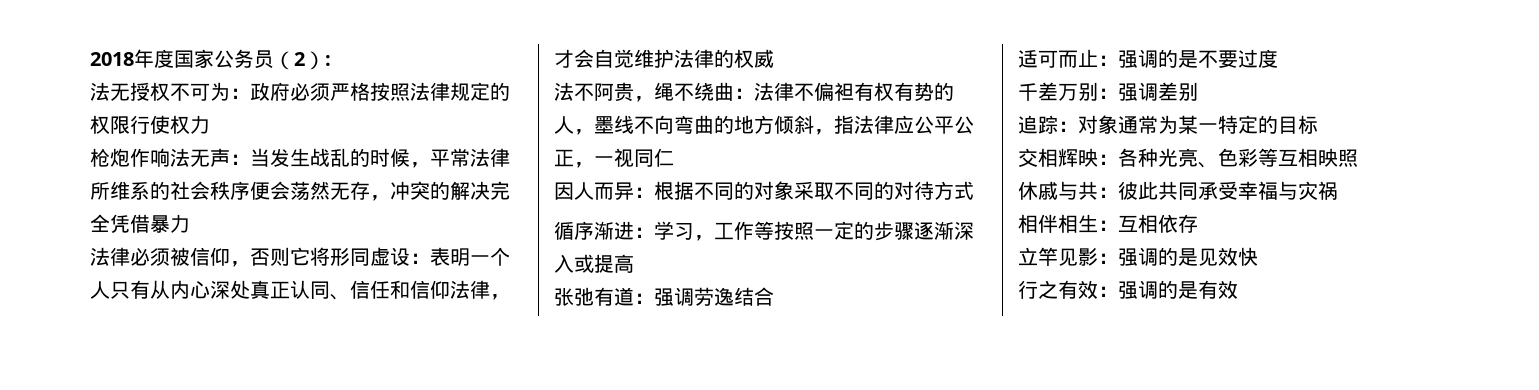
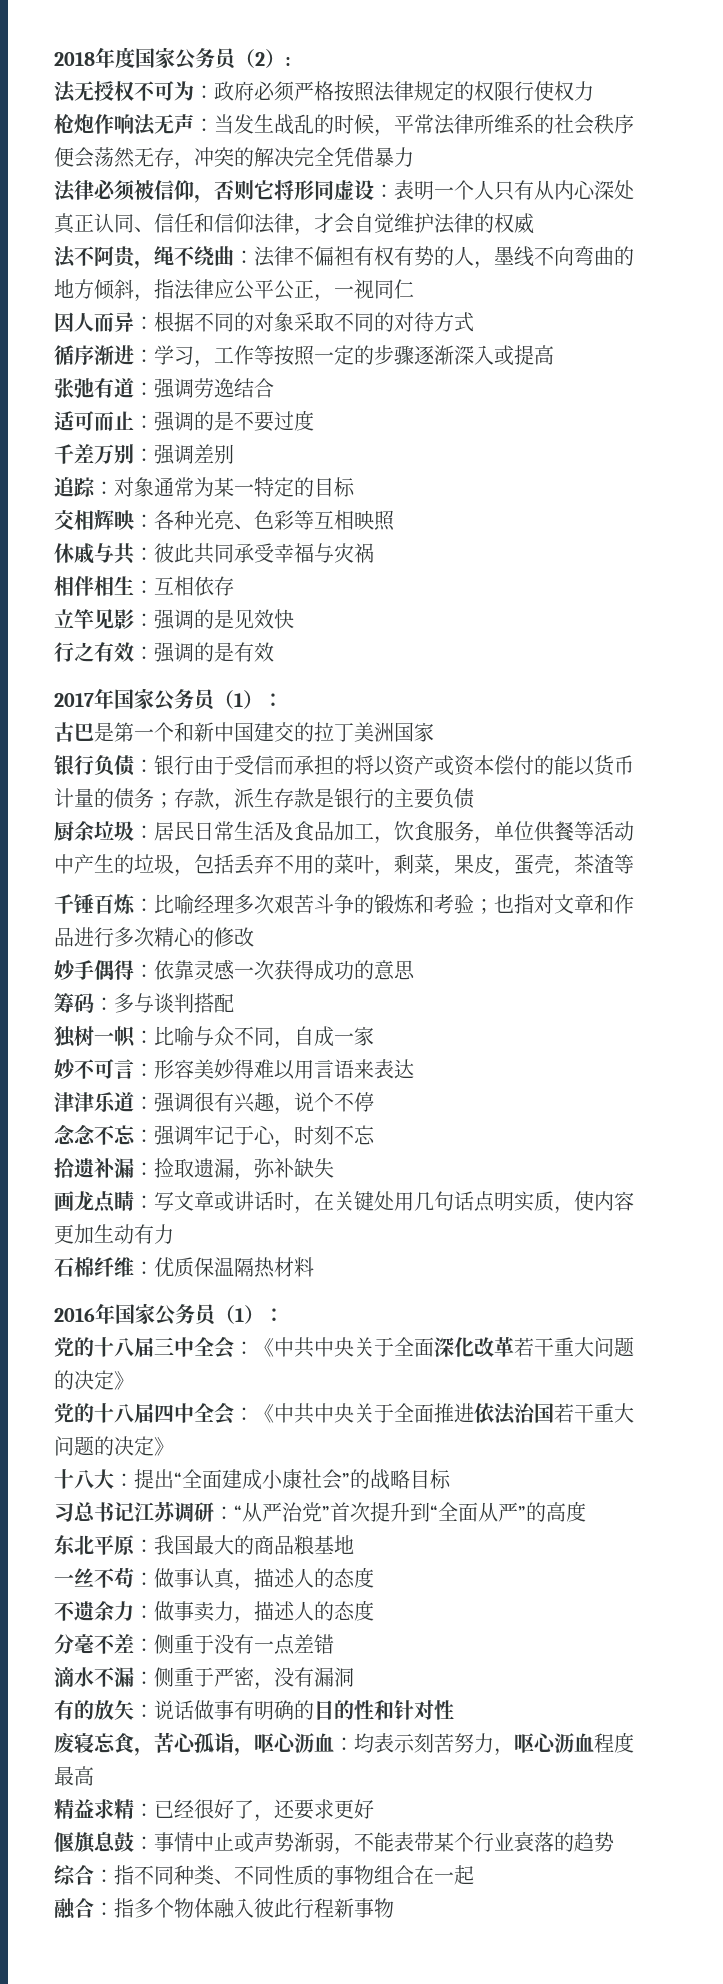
(1238, 289) none -> [54,688,283,711] [54,722,434,742] [54,755,634,776] [54,788,474,811] [54,821,634,844] [54,854,634,877] [54,894,634,914] [54,927,254,947] [54,959,415,981] [54,993,234,1013] [54,1026,374,1049] [54,1059,414,1080] [54,1092,374,1115] [54,1124,375,1148] [54,1158,334,1181] [54,1191,634,1214] [54,1224,174,1244] [54,1257,314,1278] [54,1303,284,1326] [54,1336,634,1359] [54,1370,134,1390] [54,1402,634,1425] [54,1436,174,1456] [54,1469,451,1490] [54,1501,586,1522] [54,1535,354,1555] [54,1567,374,1591] [54,1600,374,1624] [54,1634,334,1655] [54,1667,354,1690] [54,1700,454,1720] [54,1732,634,1756] [54,1766,94,1786] [54,1799,374,1822] [54,1832,614,1855] [54,1865,474,1885] [54,1898,394,1920] // 2017年国家公务员（1）： // 古巴是第一个和新中国建交的拉丁美洲国家 // 银行负债：银行由于受信而承担的将以资产或资本偿付的能以货币计量的债务；存款，派生存款是银行的主要负债 // 厨余垃圾：居民日常生活及食品加工，饮食服务，单位供餐等活动中产生的垃圾，包括丢弃不用的菜叶，剩菜，果皮，蛋壳，茶渣等 // 千锤百炼：比喻经理多次艰苦斗争的锻炼和考验；也指对文章和作品进行多次精心的修改 // 妙手偶得：依靠灵感一次获得成功的意思 // 筹码：多与谈判搭配 // 独树一帜：比喻与众不同，自成一家 // 妙不可言：形容美妙得难以用言语来表达 // 津津乐道：强调很有兴趣，说个不停 // 念念不忘：强调牢记于心，时刻不忘 // 拾遗补漏：捡取遗漏，弥补缺失 // 画龙点睛：写文章或讲话时，在关键处用几句话点明实质，使内容更加生动有力 // 石棉纤维：优质保温隔热材料 // 2016年国家公务员（1）： // 党的十八届三中全会：《中共中央关于全面深化改革若干重大问题的决定》 // 党的十八届四中全会：《中共中央关于全面推进依法治国若干重大问题的决定》 // 十八大：提出“全面建成小康社会”的战略目标 // 习总书记江苏调研：“从严治党”首次提升到“全面从严”的高度 // 东北平原：我国最大的商品粮基地 // 一丝不苟：做事认真，描述人的态度 // 不遗余力：做事卖力，描述人的态度 // 分毫不差：侧重于没有一点差错 // 滴水不漏：侧重于严密，没有漏洞 // 有的放矢：说话做事有明确的目的性和针对性 // 废寝忘食，苦心孤诣，呕心沥血：均表示刻苦努力，呕心沥血程度最高 // 精益求精：已经很好了，还要求更好 // 偃旗息鼓：事情中止或声势渐弱，不能表带某个行业衰落的趋势 // 综合：指不同种类、不同性质的事物组合在一起 // 融合：指多个物体融入彼此行程新事物

